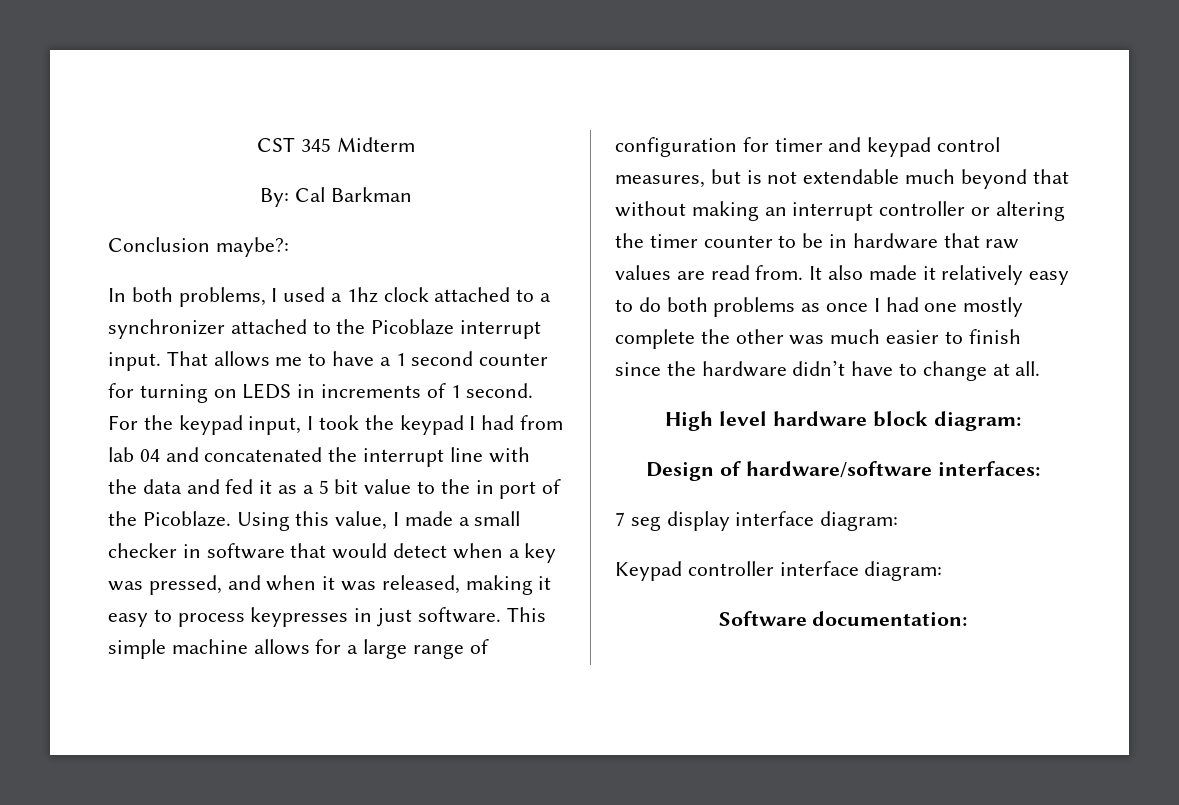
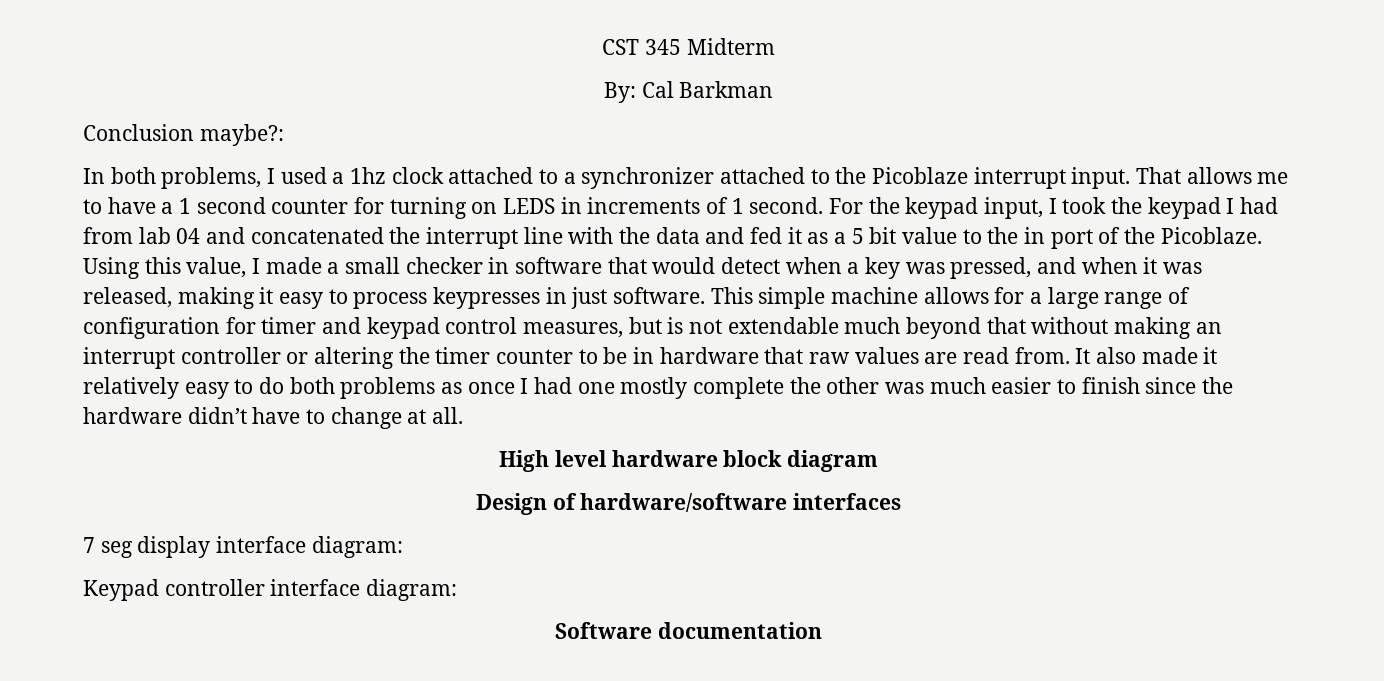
[933,411,1021,431] diagram: -> [786,450,878,472] diagram
[937,461,1040,476] interfaces: -> [793,493,902,510] interfaces
[812,611,968,626] documentation: -> [657,622,822,639] documentation

